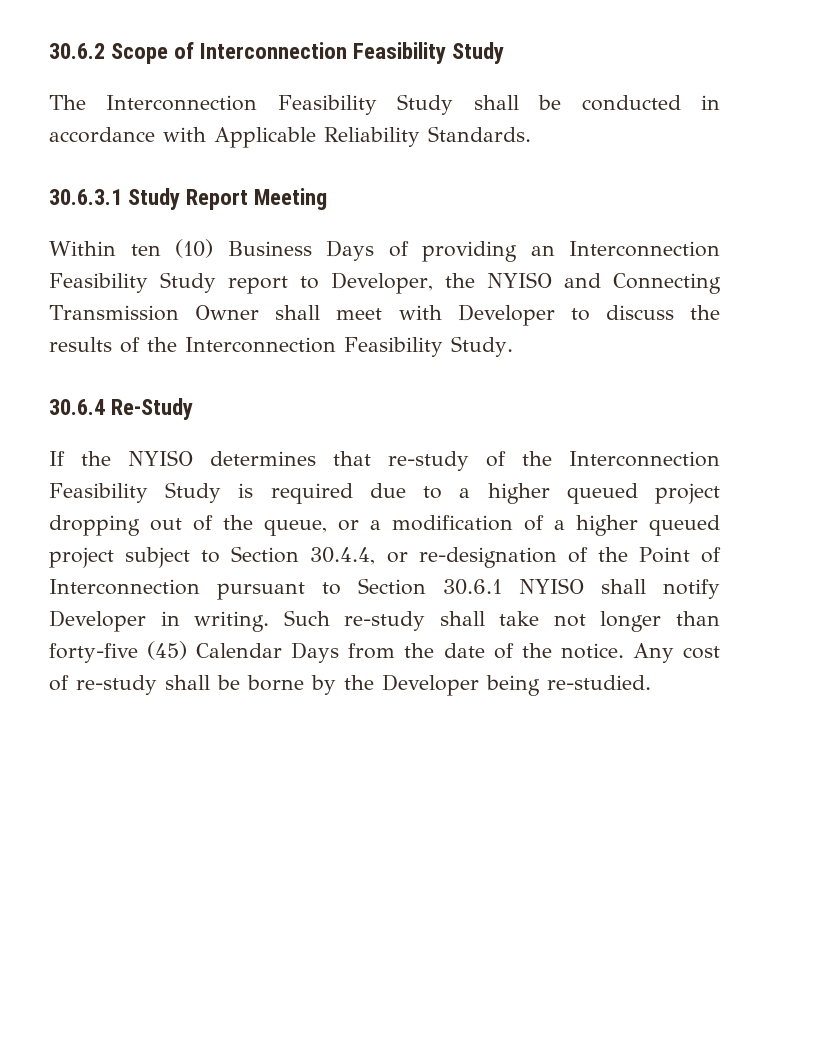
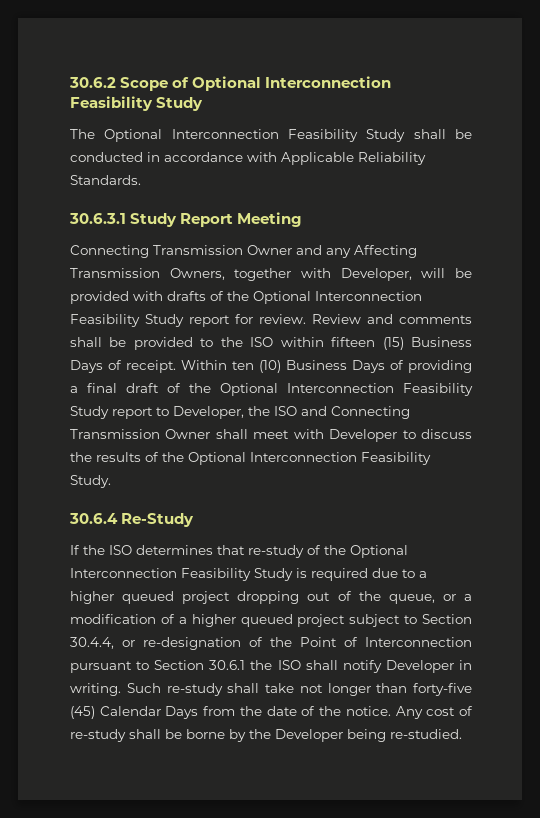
(195, 50) none -> [192,76,262,91] Optional
(86, 102) none -> [104,129,163,142] Optional
(328, 199) none -> [70,245,417,258] [70,268,473,281] [70,291,422,304] [70,314,472,327] [70,337,473,350] [70,360,176,373] Connecting Transmission Owner and any Affecting Transmission Owners, together with Developer, will be provided with drafts of the Optional Interconnection Feasibility Study report for review. Review and comments shall be provided to the ISO within fifteen (15) Business Days of receipt.
[530,245,555,256] an -> [70,383,278,396] a final draft of the Optional
[486,272,552,288] NYISO -> [274,406,297,416] ISO
(177, 344) none -> [188,452,246,465] Optional
[128,450,193,466] NYISO -> [109,545,132,555] ISO
(552, 458) none -> [350,545,408,558] Optional
[519,578,584,594] NYISO -> [250,660,301,670] the ISO

